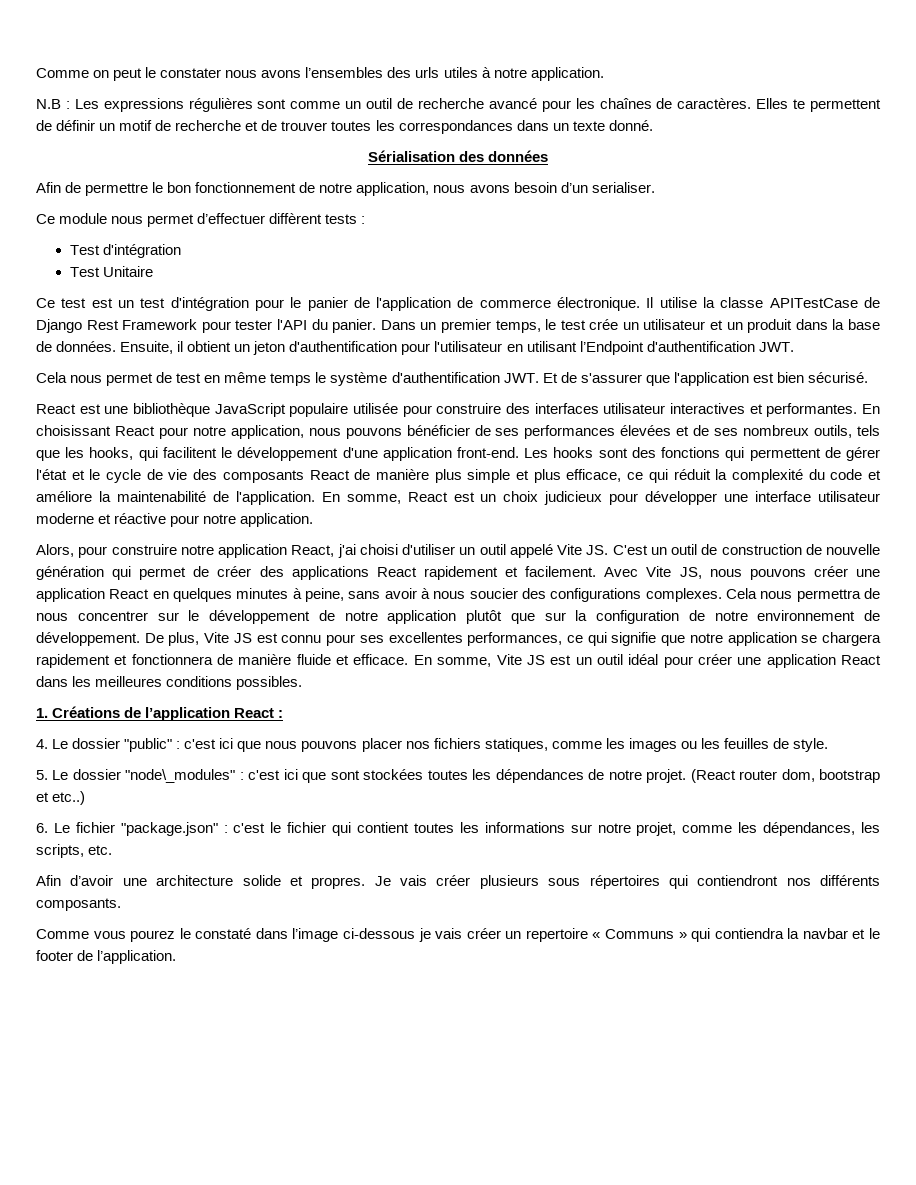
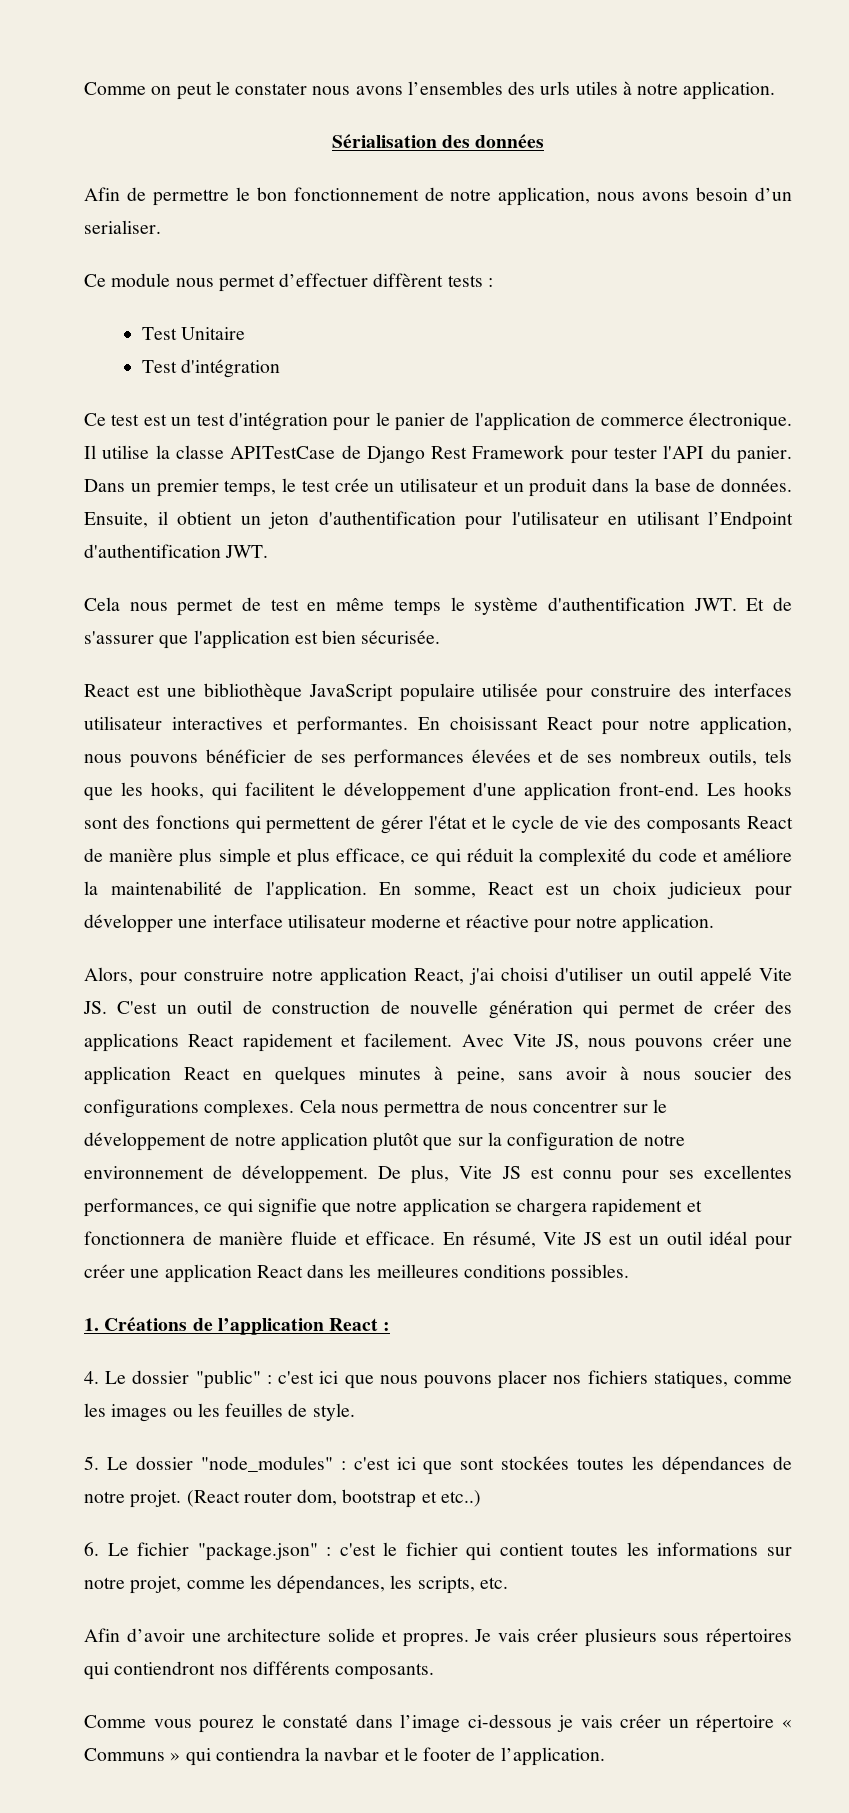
[36,98,882,112] [36,120,653,134] // N.B : Les expressions régulières sont comme un outil de recherche avancé pour les chaînes de caractères. Elles te permettent de définir un motif de recherche et de trouver toutes les correspondances dans un texte donné. -> (776, 90) none
[102,244,181,258] [69,266,153,277] d'intégration // Test Unitaire -> [181,327,246,340] [141,359,281,378] Unitaire // Test d'intégration
[807,372,868,383] sécurisé. -> [361,630,441,644] sécurisée.
[437,657,492,667] somme, -> [472,1231,536,1248] résumé,
[125,769,236,783] "node\_modules" -> [200,1456,333,1472] "node_modules"
[525,928,588,942] repertoire -> [696,1714,775,1733] répertoire

